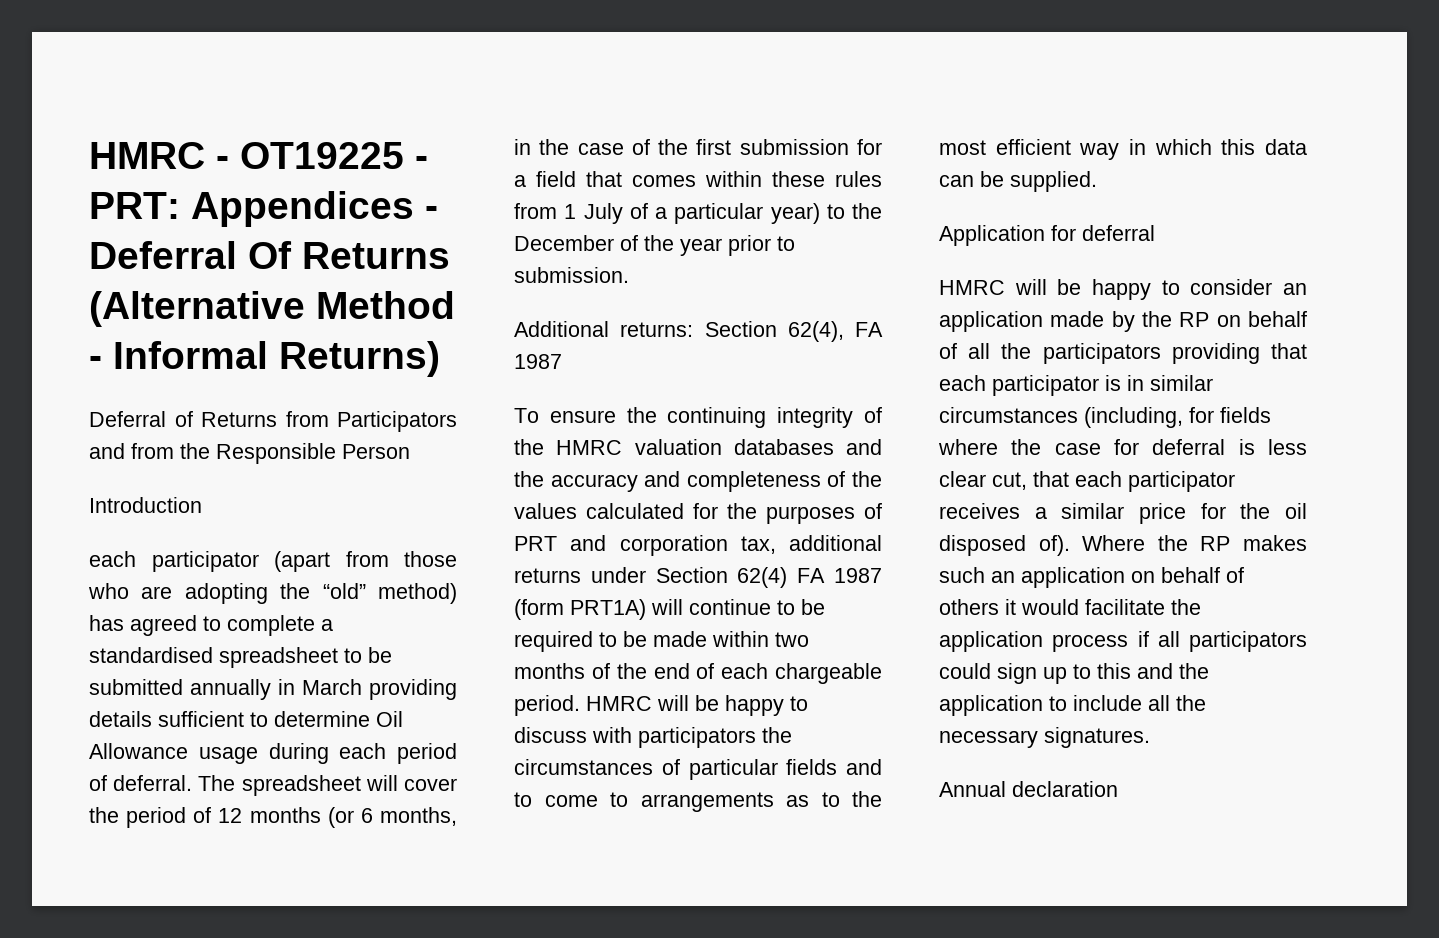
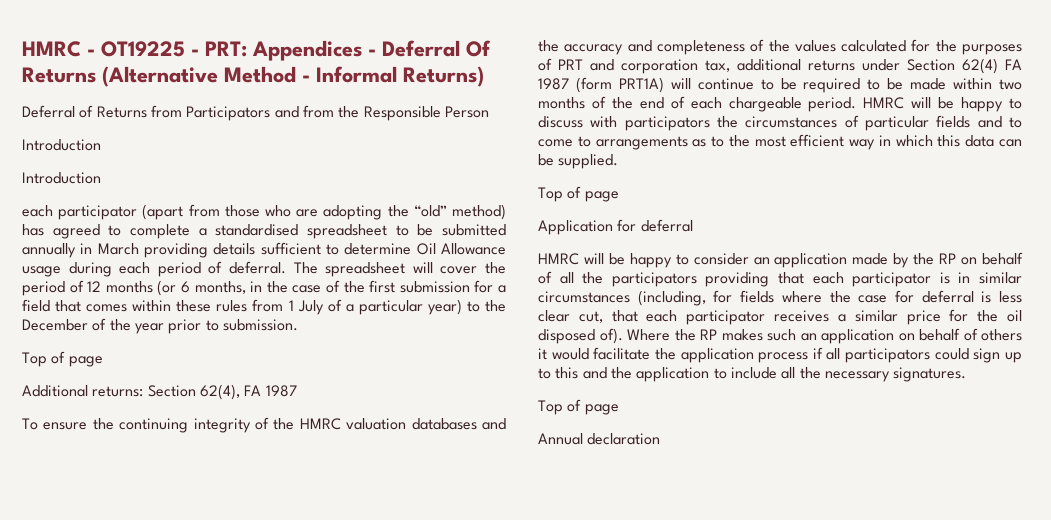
(202, 505) none -> [22,172,101,184] // Introduction
(629, 275) none -> [22,351,103,367] // Top of page
(1097, 181) none -> [538,186,619,202] // Top of page
(1150, 737) none -> [538,399,619,415] // Top of page

